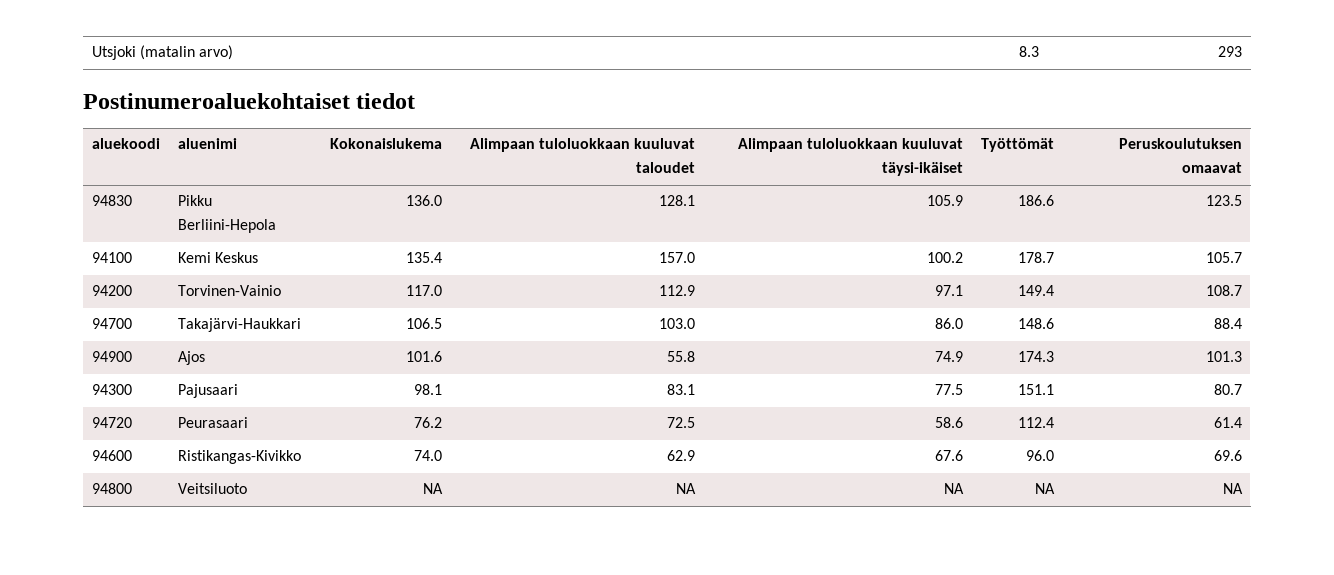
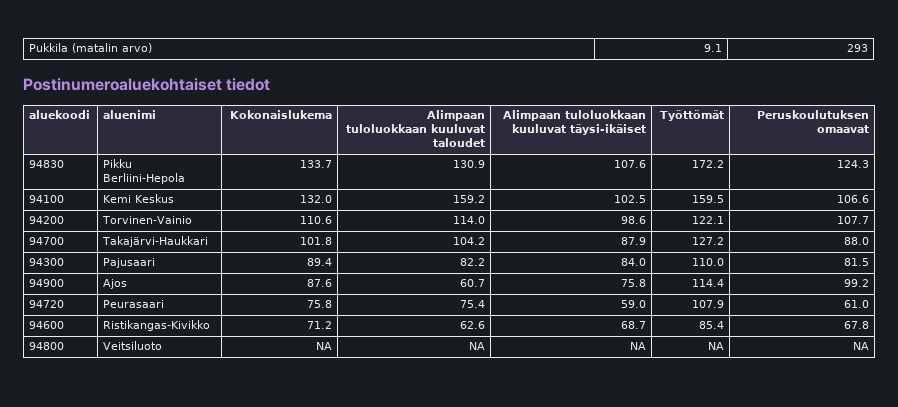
[91,46,136,60] Utsjoki -> [29,43,69,52] Pukkila
[1019,46,1040,57] 8.3 -> [703,44,722,52] 9.1
[406,195,443,206] [659,195,696,206] [927,195,964,206] [1018,195,1055,206] [1206,195,1243,206] [91,252,132,263] [177,252,258,263] [406,252,443,263] [659,252,696,263] [927,252,964,263] [1018,252,1055,263] [1206,252,1243,263] [91,285,132,296] [177,285,281,296] [406,285,443,296] [659,285,696,296] [935,285,964,296] [1018,285,1055,296] [1206,285,1243,296] [91,318,132,329] [177,318,301,332] [406,318,443,329] [659,318,696,329] [935,318,964,329] [1018,318,1055,329] [1214,318,1243,329] [91,351,132,362] [177,351,205,365] [406,351,443,362] [667,351,696,362] [935,351,964,362] [1018,351,1055,362] [1206,351,1243,362] [91,384,132,395] [177,384,238,398] [414,384,443,395] [667,384,696,395] [935,384,964,395] [1018,384,1055,395] [1214,384,1243,395] [91,417,132,428] [177,417,248,428] [414,417,443,428] [667,417,696,428] [935,417,964,428] [1018,417,1055,428] [1214,417,1243,428] [91,450,132,461] [177,450,301,464] [414,450,443,461] [667,450,696,461] [935,450,964,461] [1026,450,1055,461] [1214,450,1243,461] 136.0 | 128.1 | 105.9 | 186.6 | 123.5 // 94100 | Kemi Keskus | 135.4 | 157.0 | 100.2 | 178.7 | 105.7 // 94200 | Torvinen-Vainio | 117.0 | 112.9 | 97.1 | 149.4 | 108.7 // 94700 | Takajärvi-Haukkari | 106.5 | 103.0 | 86.0 | 148.6 | 88.4 // 94900 | Ajos | 101.6 | 55.8 | 74.9 | 174.3 | 101.3 // 94300 | Pajusaari | 98.1 | 83.1 | 77.5 | 151.1 | 80.7 // 94720 | Peurasaari | 76.2 | 72.5 | 58.6 | 112.4 | 61.4 // 94600 | Ristikangas-Kivikko | 74.0 | 62.9 | 67.6 | 96.0 | 69.6 -> [299,160,332,168] [452,160,485,168] [613,160,646,168] [691,160,724,168] [836,160,869,168] [29,195,65,203] [103,194,175,203] [299,195,332,203] [452,195,485,203] [613,195,646,203] [691,195,724,203] [836,195,869,203] [29,216,65,224] [102,216,193,224] [299,216,332,224] [452,216,485,224] [620,216,646,224] [691,216,724,224] [836,216,869,224] [29,237,65,245] [102,236,209,247] [299,237,332,245] [452,237,485,245] [620,237,646,245] [691,237,724,245] [843,237,869,245] [29,258,65,266] [103,258,156,268] [306,258,332,266] [459,258,485,266] [620,258,646,266] [691,258,724,266] [843,258,869,266] [29,279,65,287] [103,279,128,289] [306,279,332,287] [459,279,485,287] [620,279,646,287] [691,279,724,287] [843,279,869,287] [29,300,65,308] [103,300,165,308] [306,300,332,308] [459,300,485,308] [620,300,646,308] [691,300,724,308] [843,300,869,308] [29,321,65,329] [103,320,211,331] [306,321,332,329] [459,321,485,329] [620,321,646,329] [698,321,724,329] [843,321,869,329] 133.7 | 130.9 | 107.6 | 172.2 | 124.3 // 94100 | Kemi Keskus | 132.0 | 159.2 | 102.5 | 159.5 | 106.6 // 94200 | Torvinen-Vainio | 110.6 | 114.0 | 98.6 | 122.1 | 107.7 // 94700 | Takajärvi-Haukkari | 101.8 | 104.2 | 87.9 | 127.2 | 88.0 // 94300 | Pajusaari | 89.4 | 82.2 | 84.0 | 110.0 | 81.5 // 94900 | Ajos | 87.6 | 60.7 | 75.8 | 114.4 | 99.2 // 94720 | Peurasaari | 75.8 | 75.4 | 59.0 | 107.9 | 61.0 // 94600 | Ristikangas-Kivikko | 71.2 | 62.6 | 68.7 | 85.4 | 67.8

